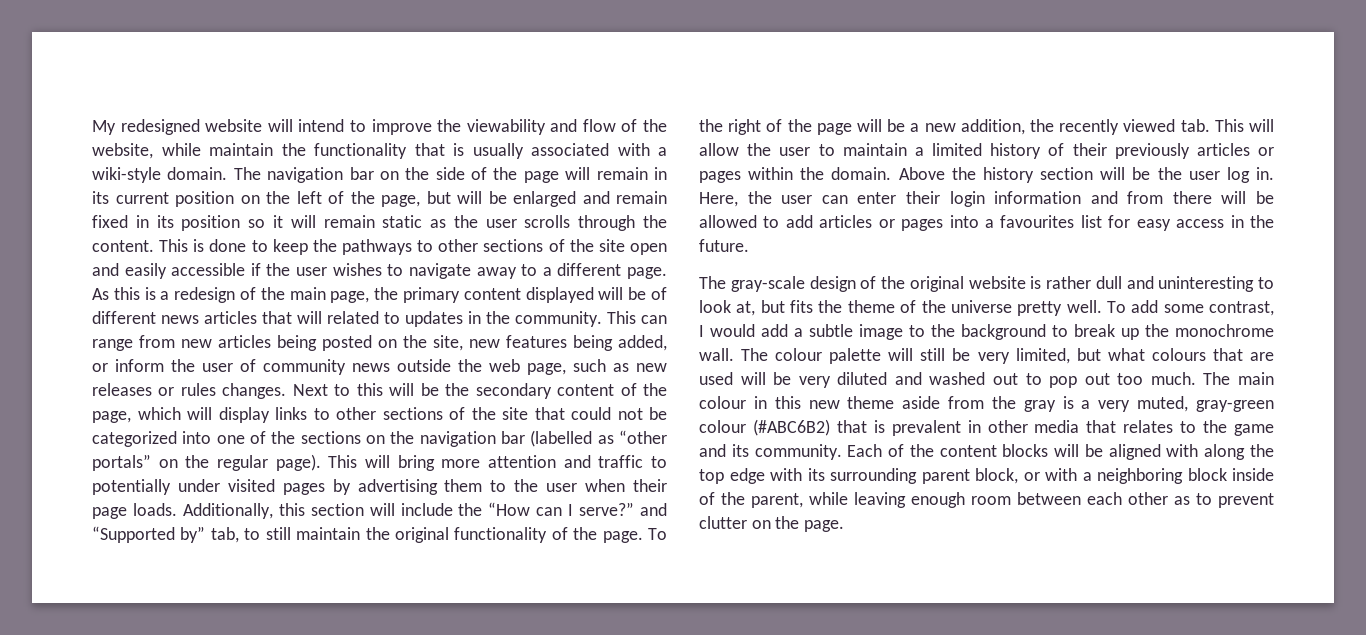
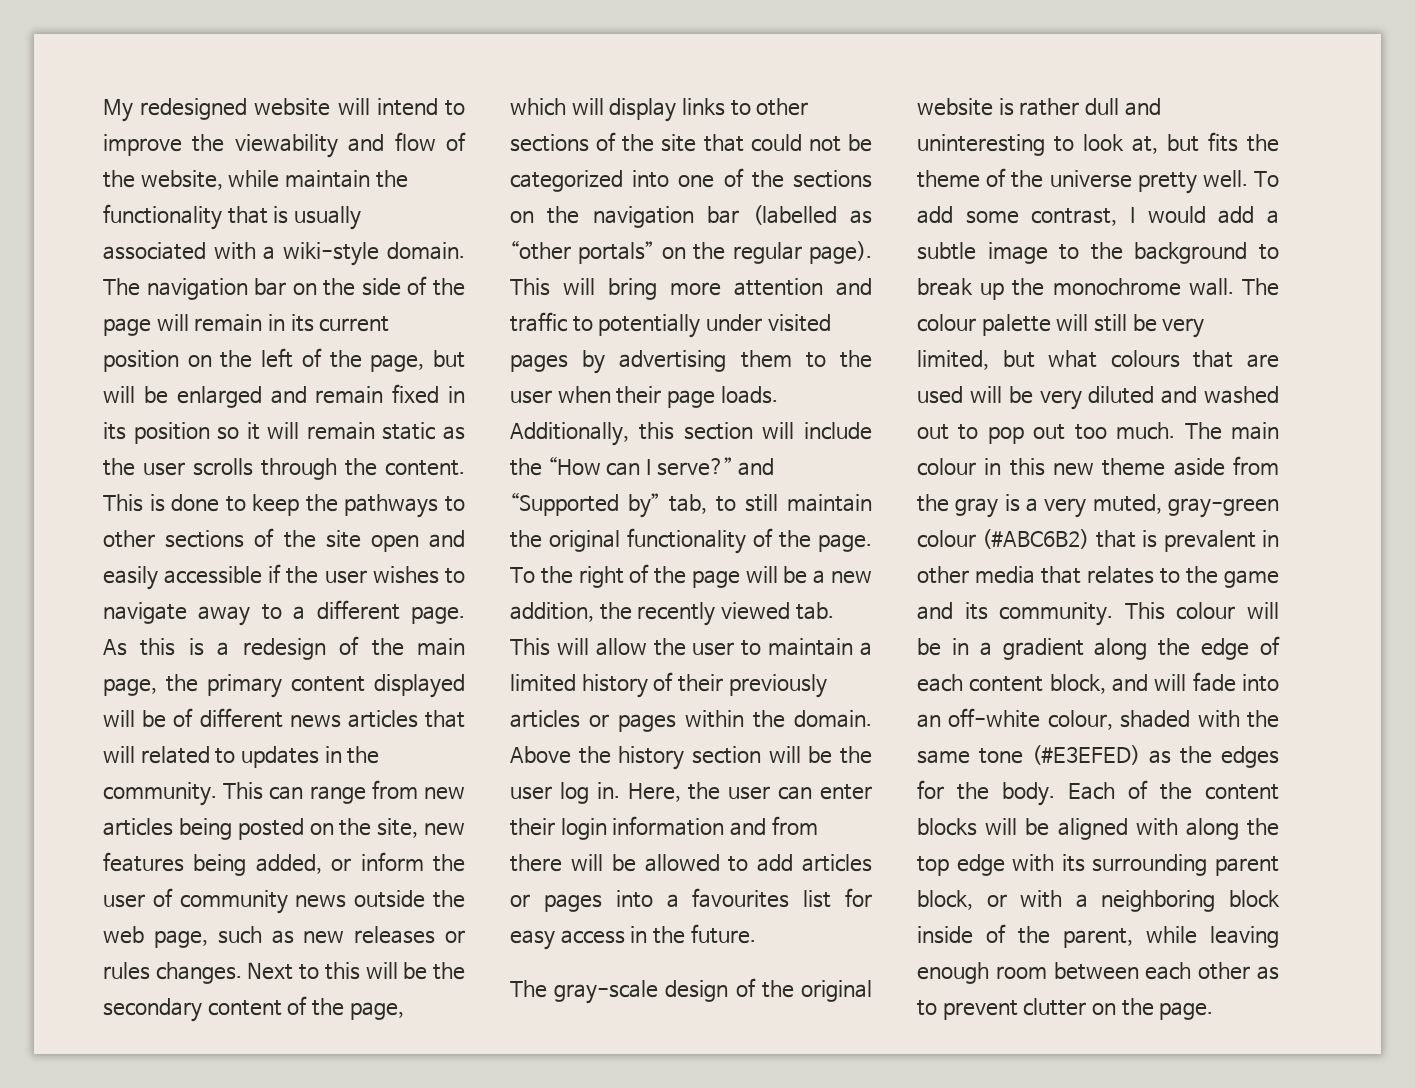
(842, 452) none -> [1124,602,1279,620] [917,636,1280,660] [917,672,1279,694] [917,708,1279,730] [917,745,1279,768] [917,780,1055,806] This colour will be in a gradient along the edge of each content block, and will fade into an off-white colour, shaded with the same tone (#E3EFED) as the edges for the body.

